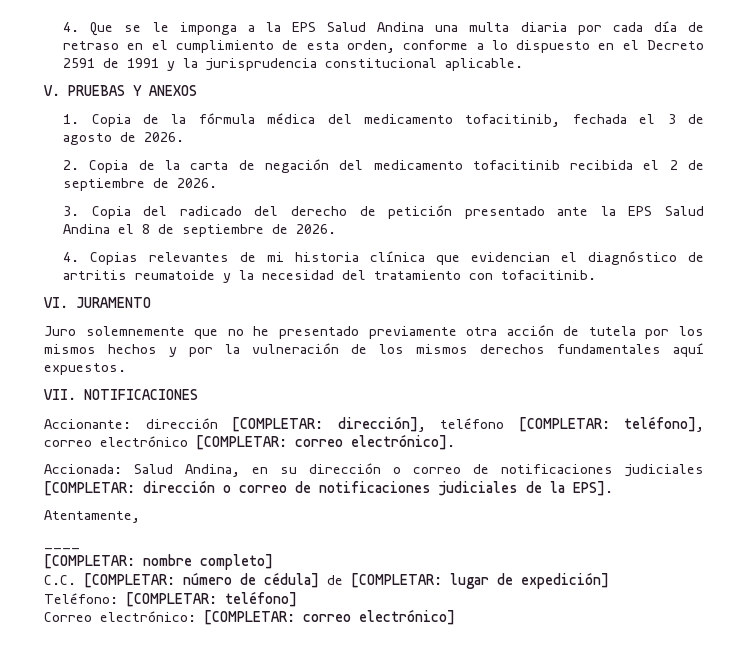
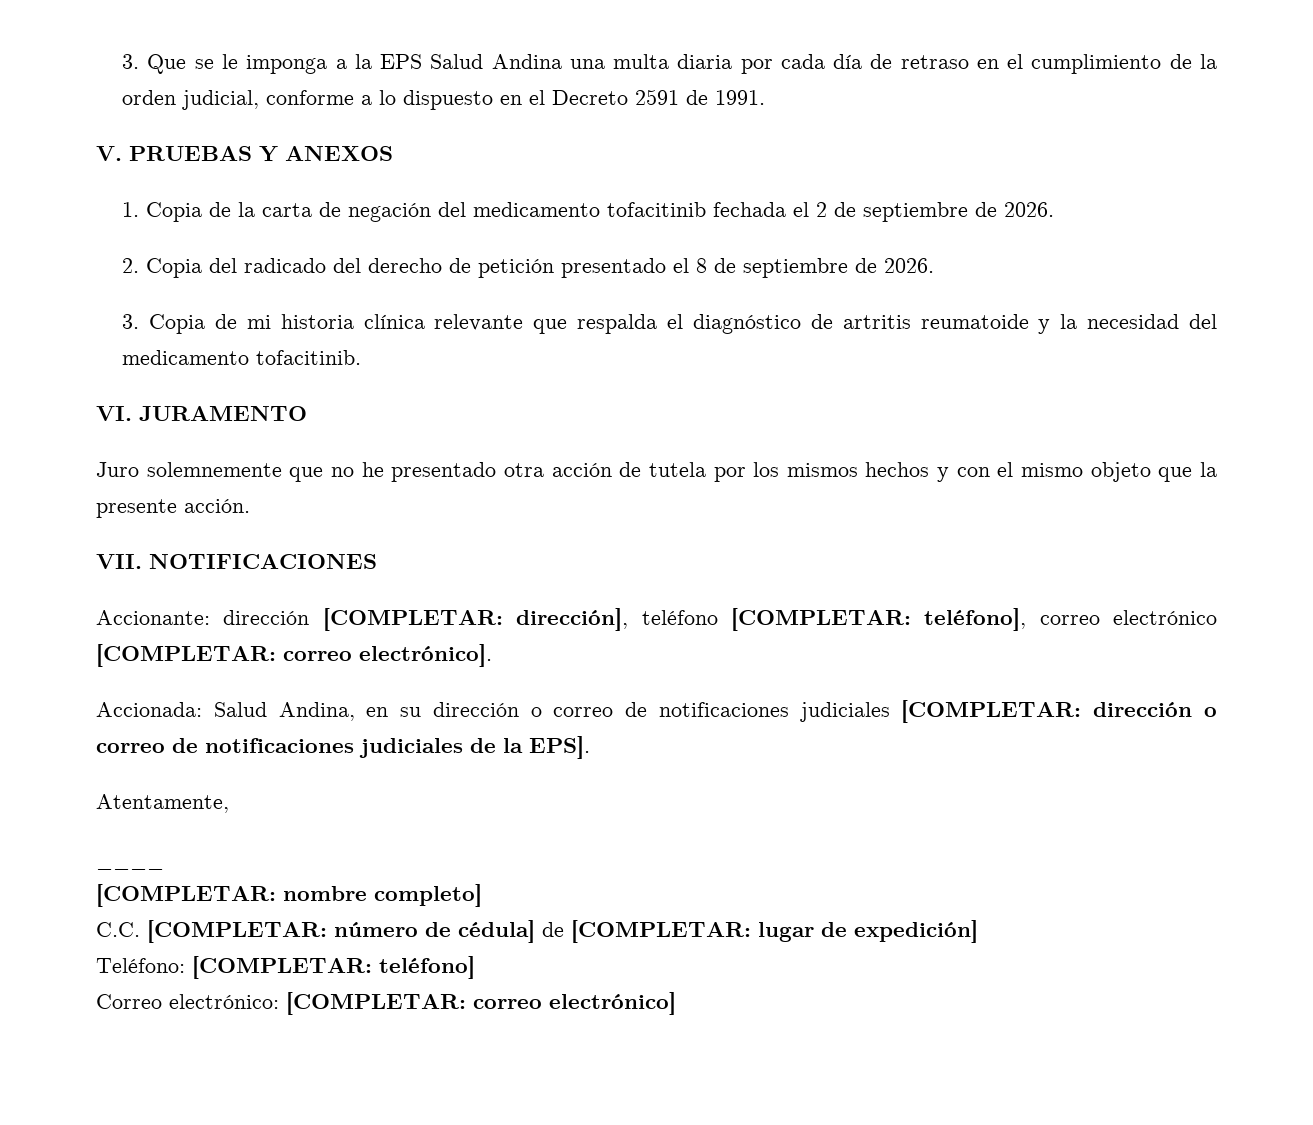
[63,22,80,32] 4. -> [122,54,140,69] 3.
[306,40,395,53] esta orden, -> [1200,54,1217,69] [122,90,260,110] la orden judicial,
[127,58,524,71] 1991 y la jurisprudencia constitucional aplicable. -> [715,90,766,105] 1991.
[198,113,705,127] [63,132,185,145] [63,160,181,173] fórmula médica del medicamento tofacitinib, fechada el 3 de agosto de 2026. // 2. Copia de la -> (256, 209) none
[570,160,634,170] recibida -> [713,202,787,217] fechada
[63,206,80,216] 3. -> [122,258,140,273] 2.
[557,206,704,216] [63,224,111,234] ante la EPS Salud Andina -> (667, 268) none
[63,252,230,265] 4. Copias relevantes -> [122,314,206,334] 3. Copia
[436,252,551,265] que evidencian -> [434,314,658,334] relevante que respalda
[374,270,494,280] tratamiento con -> [122,350,250,365] medicamento
[368,326,457,339] previamente -> (497, 472) none
[189,343,704,357] [44,363,126,375] por la vulneración de los mismos derechos fundamentales aquí expuestos. -> [956,462,1217,482] [96,499,250,518] con el mismo objeto que la presente acción.

